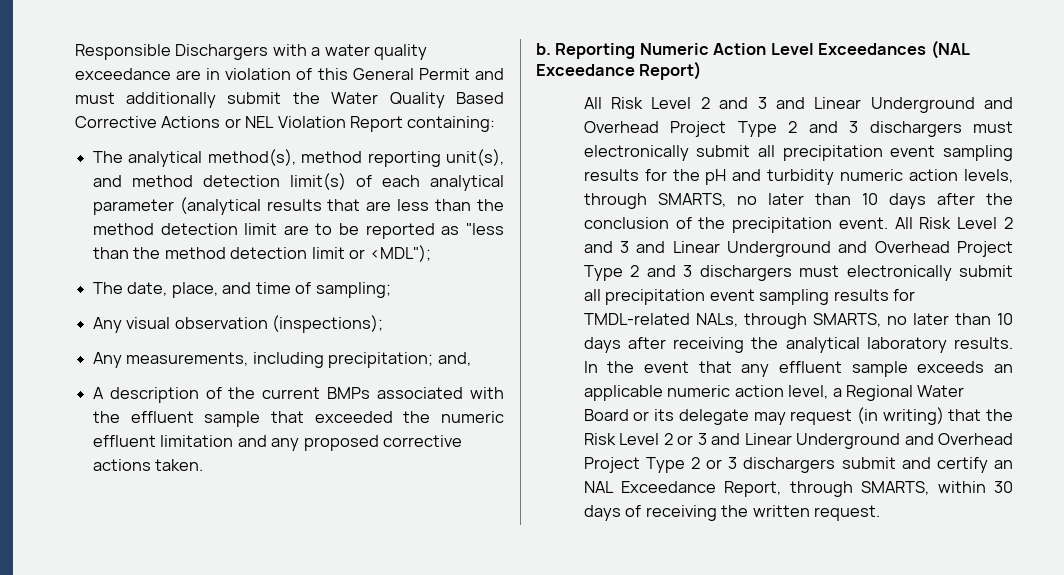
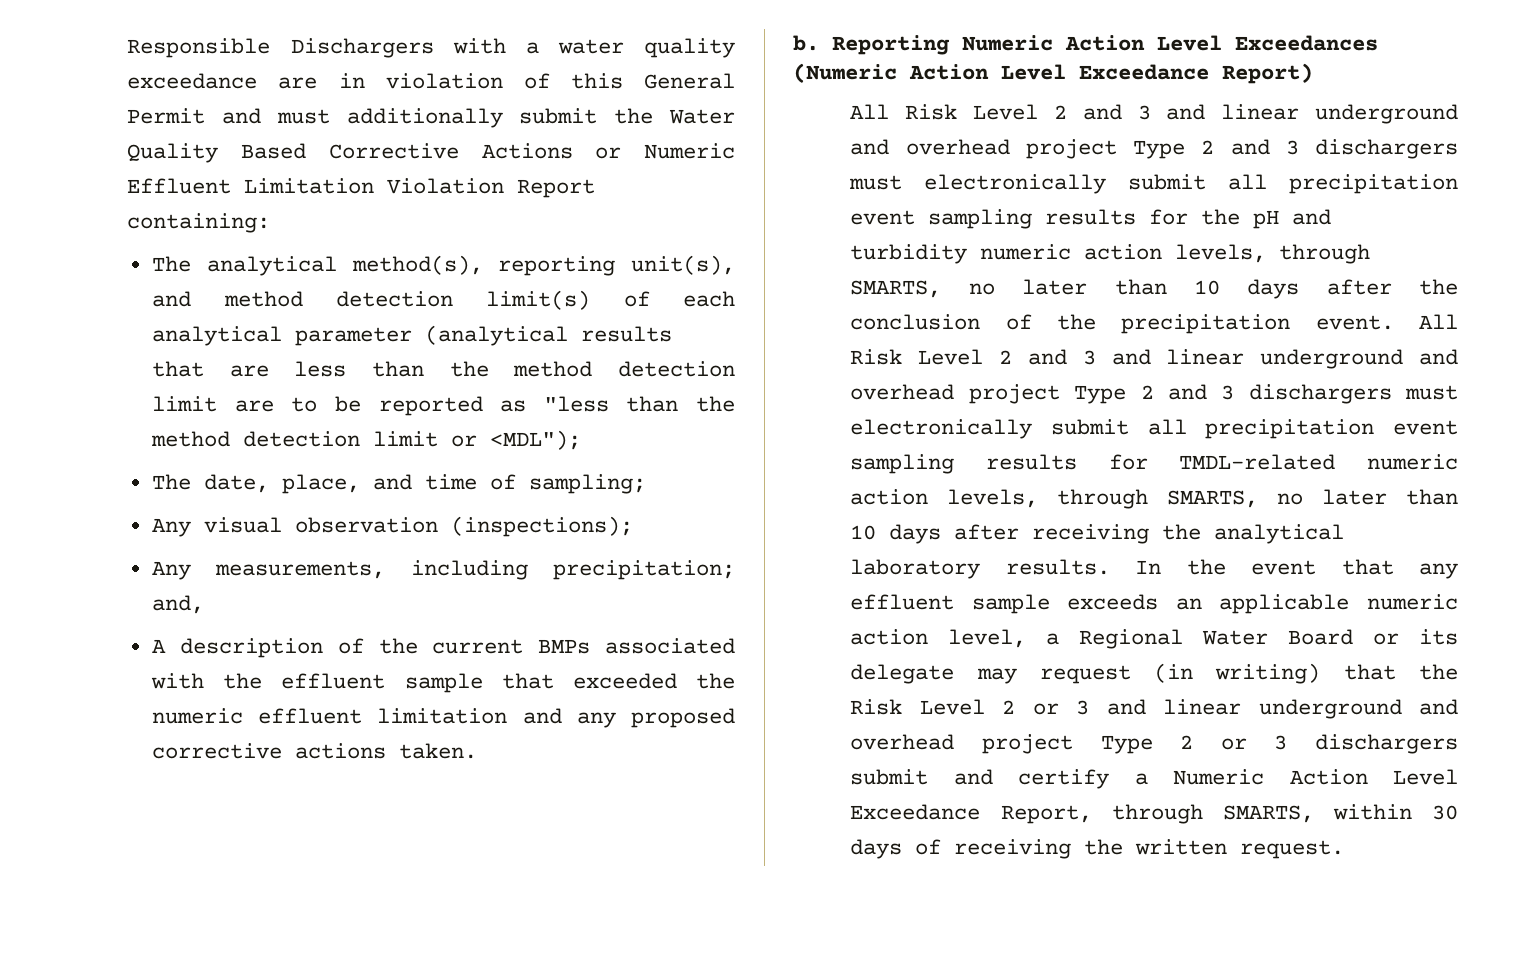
[245,116,275,128] NEL -> [644,143,735,159] [127,178,375,194] Numeric Effluent Limitation
[301,151,363,163] method -> (483, 265) none
[930,40,970,59] (NAL -> [793,63,1066,83] (Numeric Action Level
[814,97,1013,113] [583,121,727,137] Linear Underground and Overhead Project -> [1221,104,1458,124] [850,139,1117,159] linear underground and overhead project
[672,241,1013,257] Linear Underground and Overhead Project -> [1166,349,1458,369] [850,384,1060,404] linear underground and overhead project
[695,313,738,327] NALs, -> [1367,454,1458,470] [850,489,1039,508] numeric action levels,
[744,433,1013,449] [583,457,640,473] Linear Underground and Overhead Project -> [1163,699,1458,719] [850,734,1073,754] linear underground and overhead project
[994,460,1013,469] [583,481,614,493] an NAL -> [1134,769,1458,785] a Numeric Action Level

